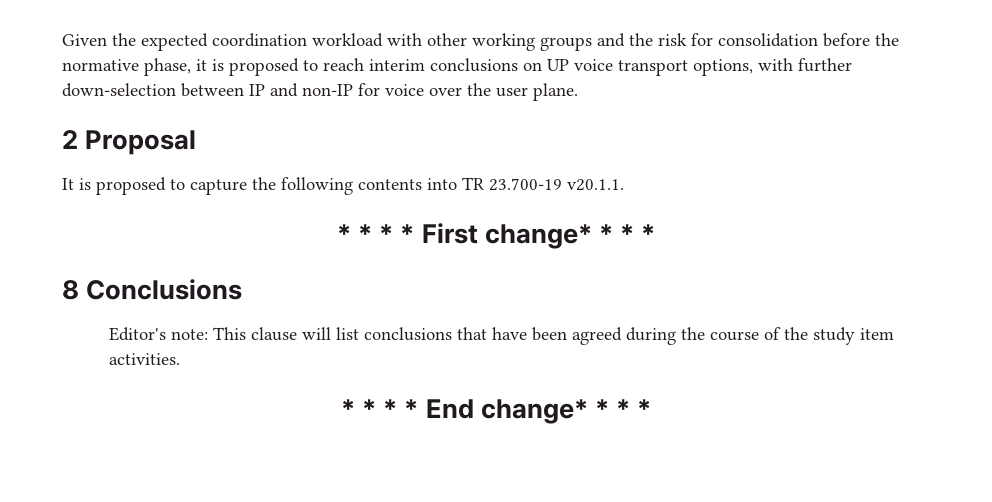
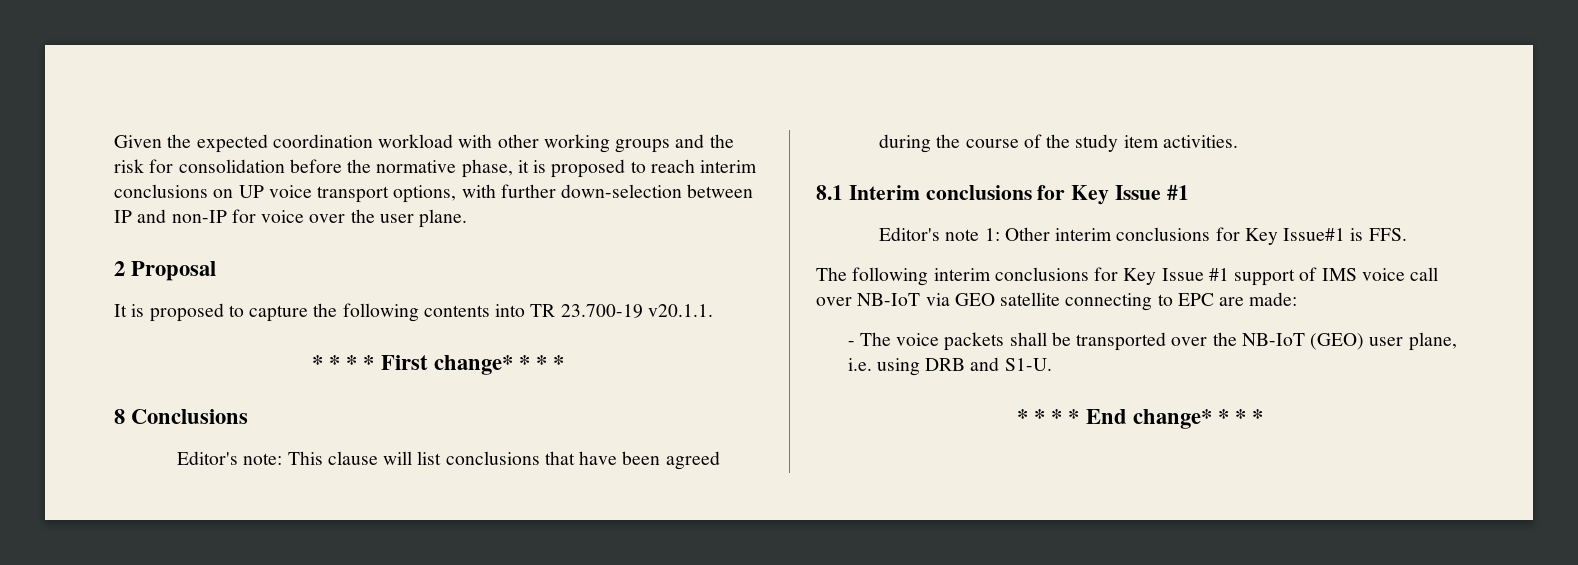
(180, 359) none -> [816,184,1189,205] [879,227,1407,245] [816,267,1439,286] [816,292,1298,311] [847,332,1457,351] [847,357,1052,376] // 8.1 Interim conclusions for Key Issue #1 // Editor's note 1: Other interim conclusions for Key Issue#1 is FFS. // The following interim conclusions for Key Issue #1 support of IMS voice call over NB-IoT via GEO satellite connecting to EPC are made: // - The voice packets shall be transported over the NB-IoT (GEO) user plane, i.e. using DRB and S1-U.

